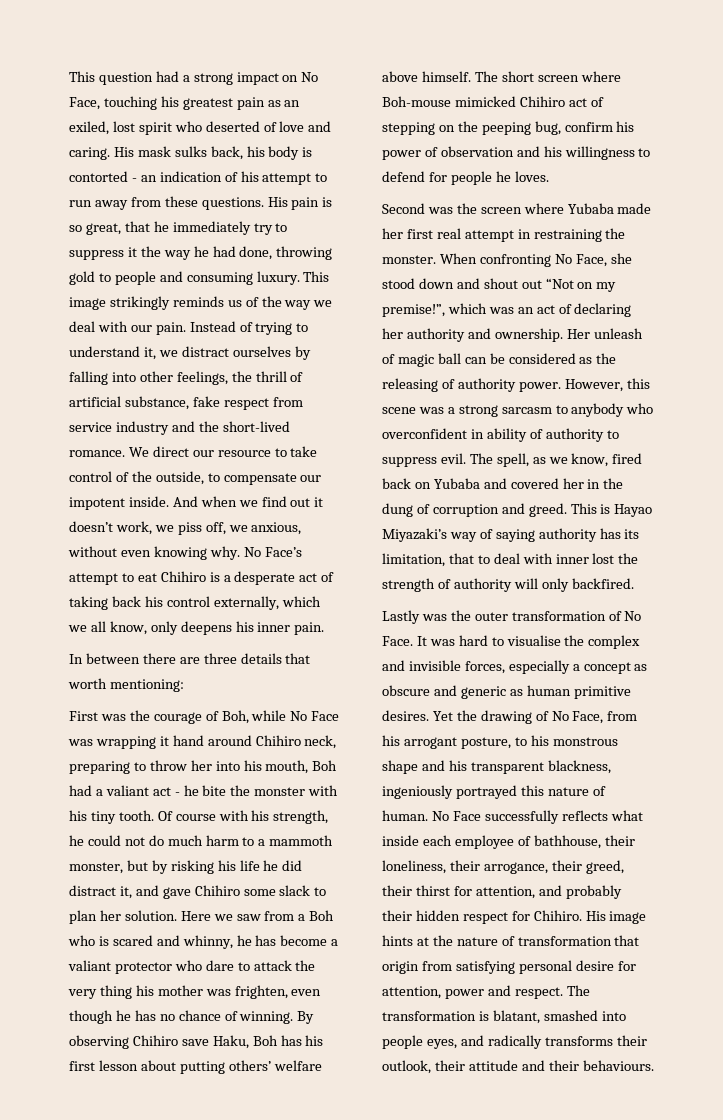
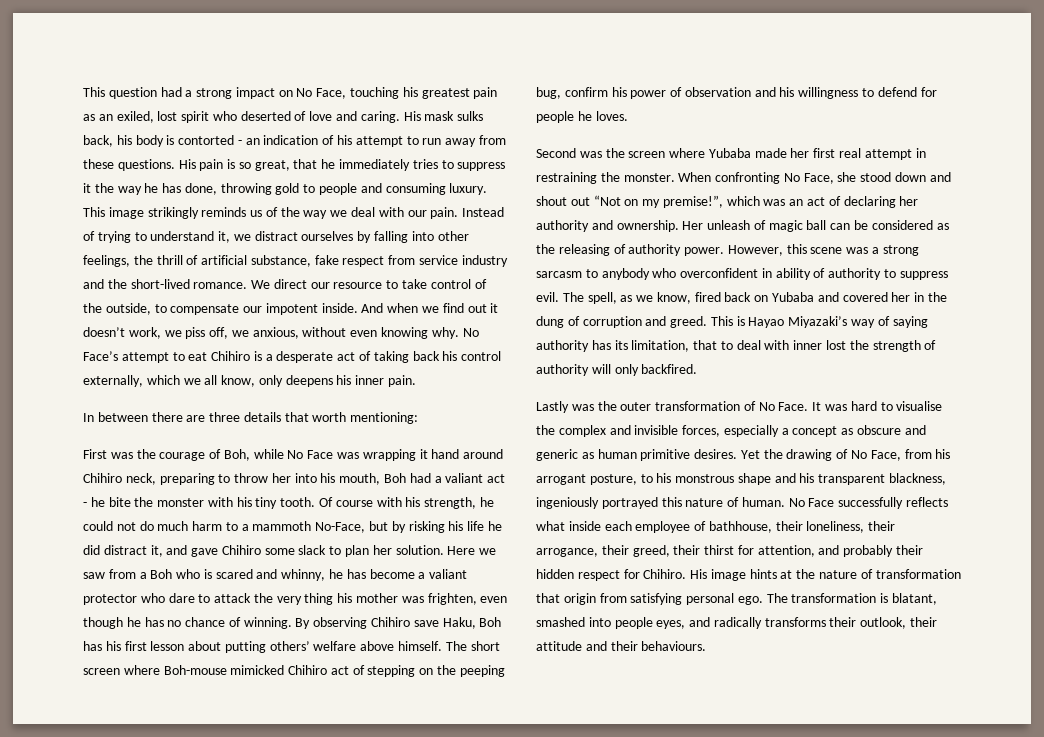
[253,223,273,235] try -> [412,159,438,169] tries
[212,246,236,257] had -> [162,183,182,193] has
[69,862,123,874] monster, -> [315,522,366,533] No-Face,
[575,960,636,971] [382,985,563,999] desire for attention, power and respect. -> [737,596,763,605] ego.

